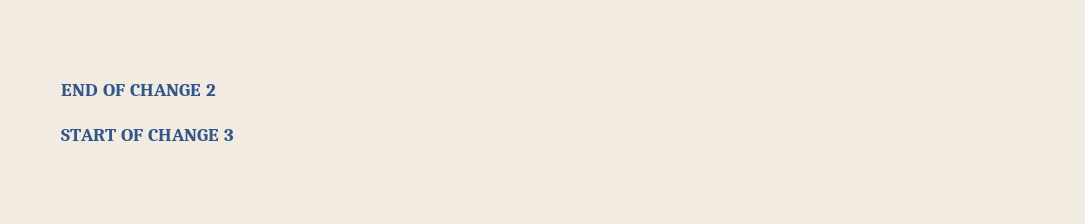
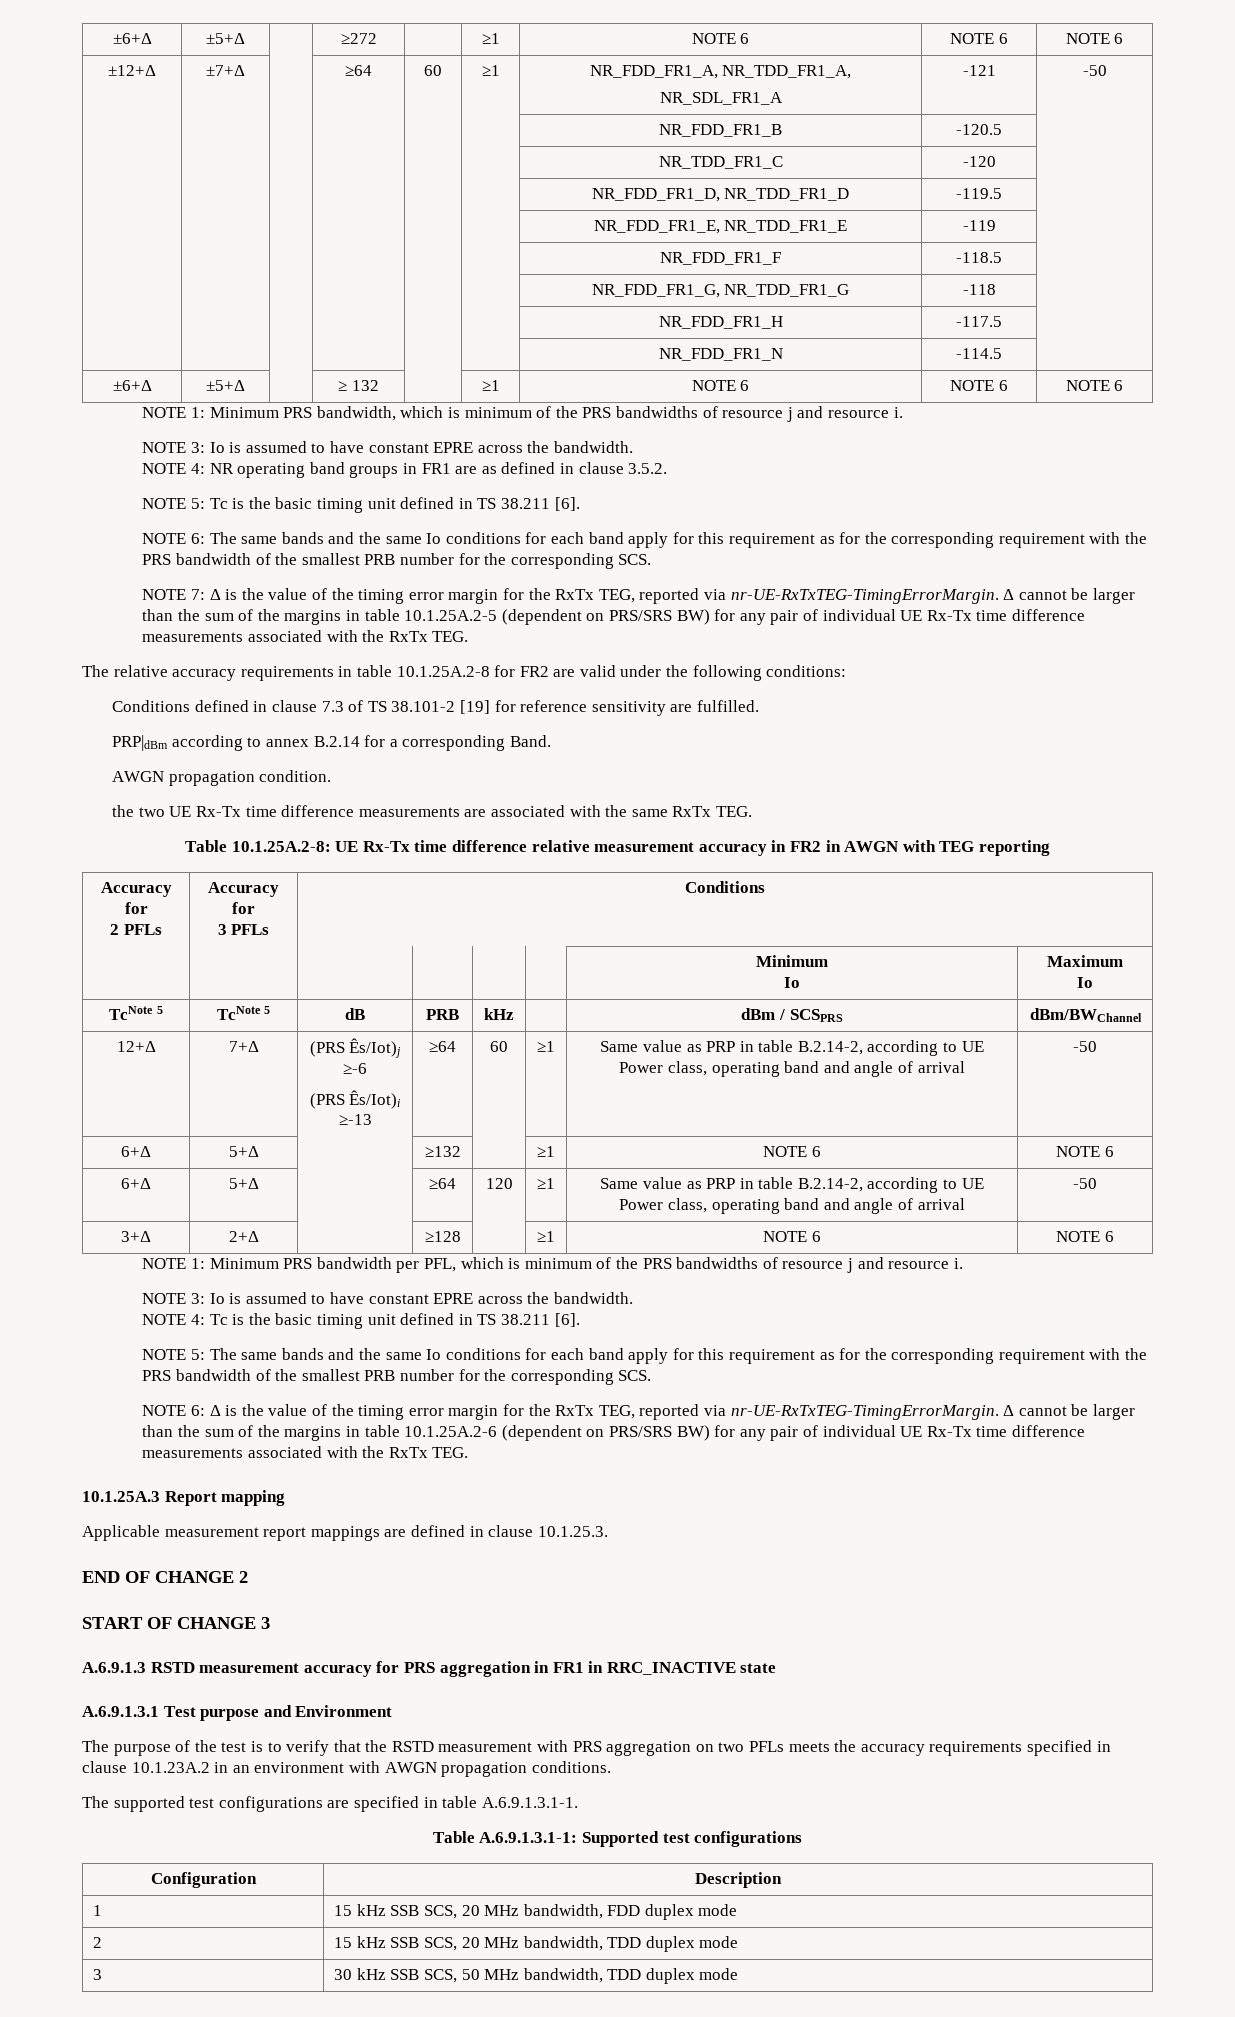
(61, 90) none -> [112,33,152,44] [206,33,245,44] [340,33,377,44] [481,33,500,44] [691,33,750,44] [950,33,1008,44] [1065,33,1124,44] [108,65,156,76] [206,65,245,76] [345,65,372,76] [424,65,442,76] [481,65,500,76] [589,65,852,79] [659,92,783,105] [962,65,996,76] [1082,65,1107,76] [659,124,782,137] [956,124,1002,135] [658,156,783,169] [962,156,996,167] [591,188,850,202] [956,188,1002,199] [593,220,848,234] [962,220,996,231] [660,252,781,265] [956,252,1002,263] [591,284,850,298] [962,284,996,295] [658,316,783,329] [956,316,1002,327] [658,348,783,361] [956,348,1002,359] [112,380,152,391] [206,380,245,391] [338,380,379,391] [481,380,500,391] [691,380,750,391] [950,380,1008,391] [1065,380,1124,391] [142,406,903,422] [142,441,633,453] [142,462,668,478] [142,497,580,513] [142,532,1148,548] [142,553,652,569] [142,588,1135,604] [142,609,1085,625] [142,630,469,642] [82,665,847,681] [112,700,759,716] [112,735,551,751] [112,770,332,786] [112,805,752,817] [185,840,1050,856] [100,882,172,897] [124,902,148,914] [110,924,162,935] [208,882,279,897] [232,902,255,914] [217,924,270,935] [685,881,766,893] [756,955,828,967] [784,977,800,988] [1047,955,1123,967] [1077,977,1093,988] [109,1006,163,1020] [216,1006,271,1020] [345,1008,365,1020] [426,1009,459,1020] [484,1008,514,1020] [741,1008,843,1022] [1029,1008,1142,1022] [116,1041,156,1052] [228,1041,259,1052] [309,1038,402,1058] [343,1063,367,1074] [309,1090,401,1109] [338,1114,372,1125] [429,1041,456,1052] [490,1041,508,1052] [537,1041,555,1052] [600,1040,984,1056] [619,1061,965,1077] [1073,1041,1097,1052] [121,1146,151,1157] [228,1146,259,1157] [424,1146,461,1157] [537,1146,555,1157] [763,1146,821,1157] [1056,1146,1114,1157] [121,1178,151,1189] [228,1178,259,1189] [429,1178,456,1189] [485,1178,513,1189] [537,1178,555,1189] [600,1177,984,1193] [619,1198,965,1214] [1073,1178,1097,1189] [121,1231,151,1242] [228,1231,259,1242] [424,1231,461,1242] [537,1231,555,1242] [763,1231,821,1242] [1056,1231,1114,1242] [142,1257,963,1273] [142,1292,633,1304] [142,1313,580,1329] [142,1348,1148,1364] [142,1369,652,1385] [142,1404,1135,1420] [142,1425,1085,1441] [142,1446,469,1458] [82,1490,286,1506] [82,1525,608,1541] ±6+Δ | ±5+Δ | | ≥272 | | ≥1 | NOTE 6 | NOTE 6 | NOTE 6 // ±12+Δ | ±7+Δ | | ≥64 | 60 | ≥1 | NR_FDD_FR1_A, NR_TDD_FR1_A, // NR_SDL_FR1_A | -121 | -50 // | | | | | | NR_FDD_FR1_B | -120.5 | // | | | | | | NR_TDD_FR1_C | -120 | // | | | | | | NR_FDD_FR1_D, NR_TDD_FR1_D | -119.5 | // | | | | | | NR_FDD_FR1_E, NR_TDD_FR1_E | -119 | // | | | | | | NR_FDD_FR1_F | -118.5 | // | | | | | | NR_FDD_FR1_G, NR_TDD_FR1_G | -118 | // | | | | | | NR_FDD_FR1_H | -117.5 | // | | | | | | NR_FDD_FR1_N | -114.5 | // ±6+Δ | ±5+Δ | | ≥ 132 | | ≥1 | NOTE 6 | NOTE 6 | NOTE 6 // NOTE 1: Minimum PRS bandwidth, which is minimum of the PRS bandwidths of resource j and resource i. // NOTE 3: Io is assumed to have constant EPRE across the bandwidth. // NOTE 4: NR operating band groups in FR1 are as defined in clause 3.5.2. // NOTE 5: Tc is the basic timing unit defined in TS 38.211 [6]. // NOTE 6: The same bands and the same Io conditions for each band apply for this requirement as for the corresponding requirement with the PRS bandwidth of the smallest PRB number for the corresponding SCS. // NOTE 7: Δ is the value of the timing error margin for the RxTx TEG, reported via nr-UE-RxTxTEG-TimingErrorMargin. Δ cannot be larger than the sum of the margins in table 10.1.25A.2-5 (dependent on PRS/SRS BW) for any pair of individual UE Rx-Tx time difference measurements associated with the RxTx TEG. // The relative accuracy requirements in table 10.1.25A.2-8 for FR2 are valid under the following conditions: // Conditions defined in clause 7.3 of TS 38.101-2 [19] for reference sensitivity are fulfilled. // PRP|dBm according to annex B.2.14 for a corresponding Band. // AWGN propagation condition. // the two UE Rx-Tx time difference measurements are associated with the same RxTx TEG. // Table 10.1.25A.2-8: UE Rx-Tx time difference relative measurement accuracy in FR2 in AWGN with TEG reporting // Accuracy for // 2 PFLs | Accuracy for // 3 PFLs | Conditions // | | | | | | Minimum // Io | Maximum // Io // TcNote 5 | TcNote 5 | dB | PRB | kHz | | dBm / SCSPRS | dBm/BWChannel // 12+Δ | 7+Δ | (PRS Ês/Iot)j ≥-6 // (PRS Ês/Iot)i ≥-13 | ≥64 | 60 | ≥1 | Same value as PRP in table B.2.14-2, according to UE Power class, operating band and angle of arrival | -50 // 6+Δ | 5+Δ | | ≥132 | | ≥1 | NOTE 6 | NOTE 6 // 6+Δ | 5+Δ | | ≥64 | 120 | ≥1 | Same value as PRP in table B.2.14-2, according to UE Power class, operating band and angle of arrival | -50 // 3+Δ | 2+Δ | | ≥128 | | ≥1 | NOTE 6 | NOTE 6 // NOTE 1: Minimum PRS bandwidth per PFL, which is minimum of the PRS bandwidths of resource j and resource i. // NOTE 3: Io is assumed to have constant EPRE across the bandwidth. // NOTE 4: Tc is the basic timing unit defined in TS 38.211 [6]. // NOTE 5: The same bands and the same Io conditions for each band apply for this requirement as for the corresponding requirement with the PRS bandwidth of the smallest PRB number for the corresponding SCS. // NOTE 6: Δ is the value of the timing error margin for the RxTx TEG, reported via nr-UE-RxTxTEG-TimingErrorMargin. Δ cannot be larger than the sum of the margins in table 10.1.25A.2-6 (dependent on PRS/SRS BW) for any pair of individual UE Rx-Tx time difference measurements associated with the RxTx TEG. // 10.1.25A.3 Report mapping // Applicable measurement report mappings are defined in clause 10.1.25.3. //
(234, 135) none -> [82,1661,777,1677] [82,1705,393,1721] [82,1740,1111,1756] [82,1761,611,1777] [82,1796,578,1812] [432,1831,803,1847] [150,1872,257,1888] [695,1872,783,1888] [93,1905,103,1916] [334,1904,738,1920] [93,1937,103,1948] [334,1936,739,1952] [93,1969,103,1980] [334,1968,739,1984] // A.6.9.1.3 RSTD measurement accuracy for PRS aggregation in FR1 in RRC_INACTIVE state // A.6.9.1.3.1 Test purpose and Environment // The purpose of the test is to verify that the RSTD measurement with PRS aggregation on two PFLs meets the accuracy requirements specified in clause 10.1.23A.2 in an environment with AWGN propagation conditions. // The supported test configurations are specified in table A.6.9.1.3.1-1. // Table A.6.9.1.3.1-1: Supported test configurations // Configuration | Description // 1 | 15 kHz SSB SCS, 20 MHz bandwidth, FDD duplex mode // 2 | 15 kHz SSB SCS, 20 MHz bandwidth, TDD duplex mode // 3 | 30 kHz SSB SCS, 50 MHz bandwidth, TDD duplex mode

